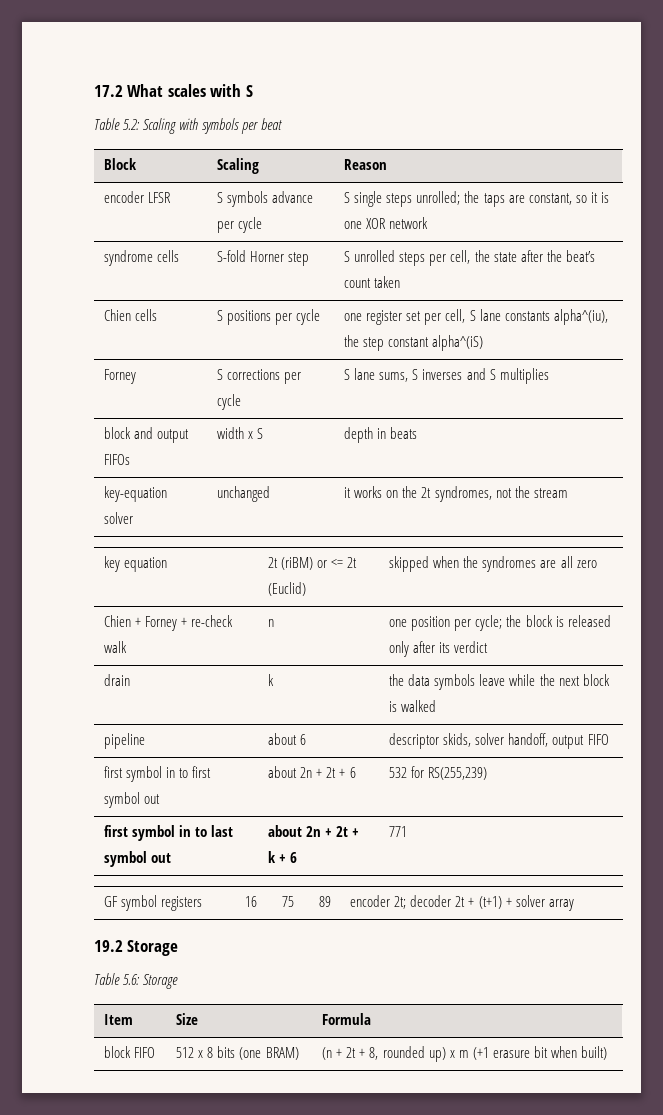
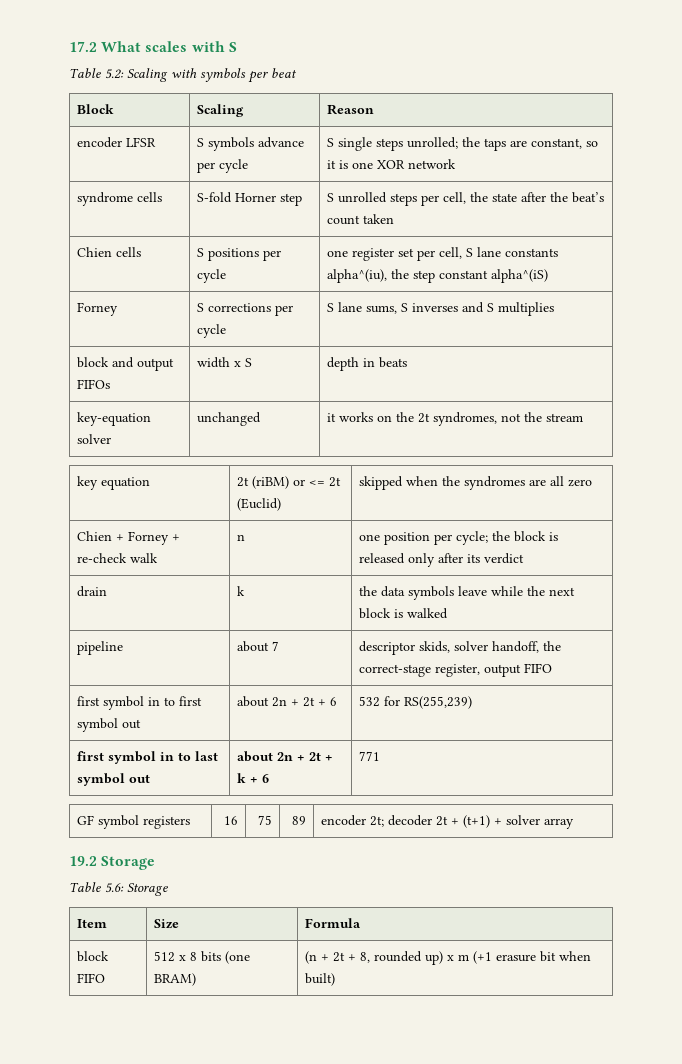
[300,734,307,745] 6 -> [272,641,280,651] 7
(549, 740) none -> [543,641,562,651] [359,664,481,677] the correct-stage register,

